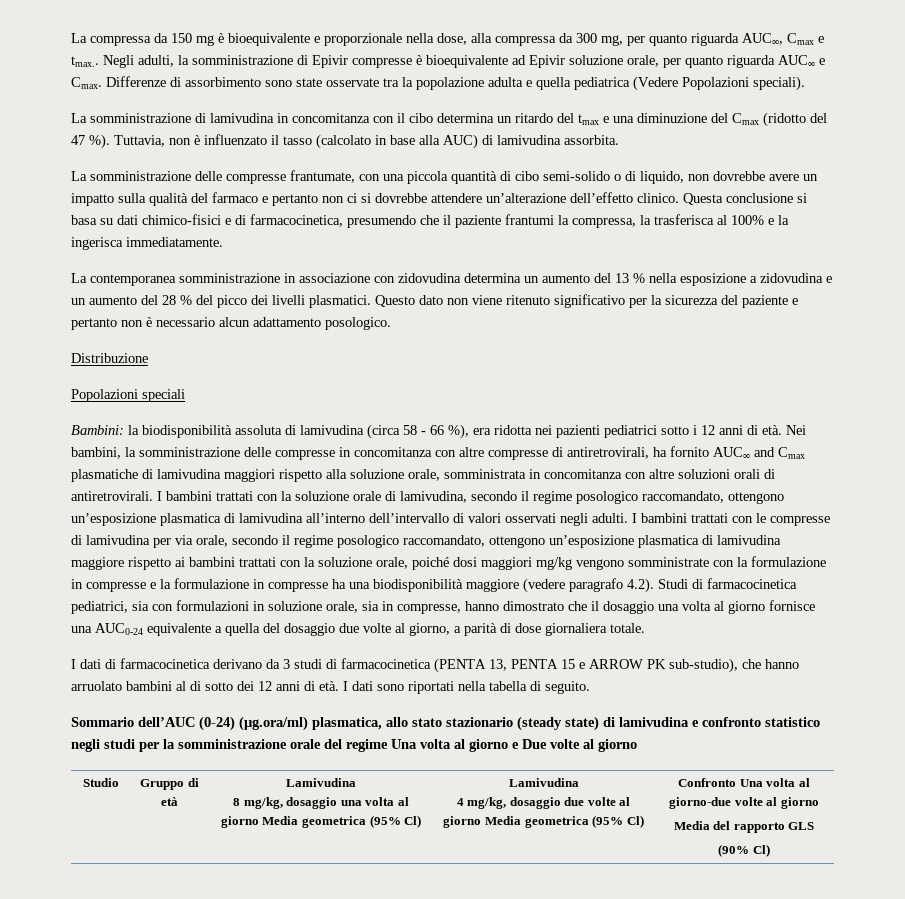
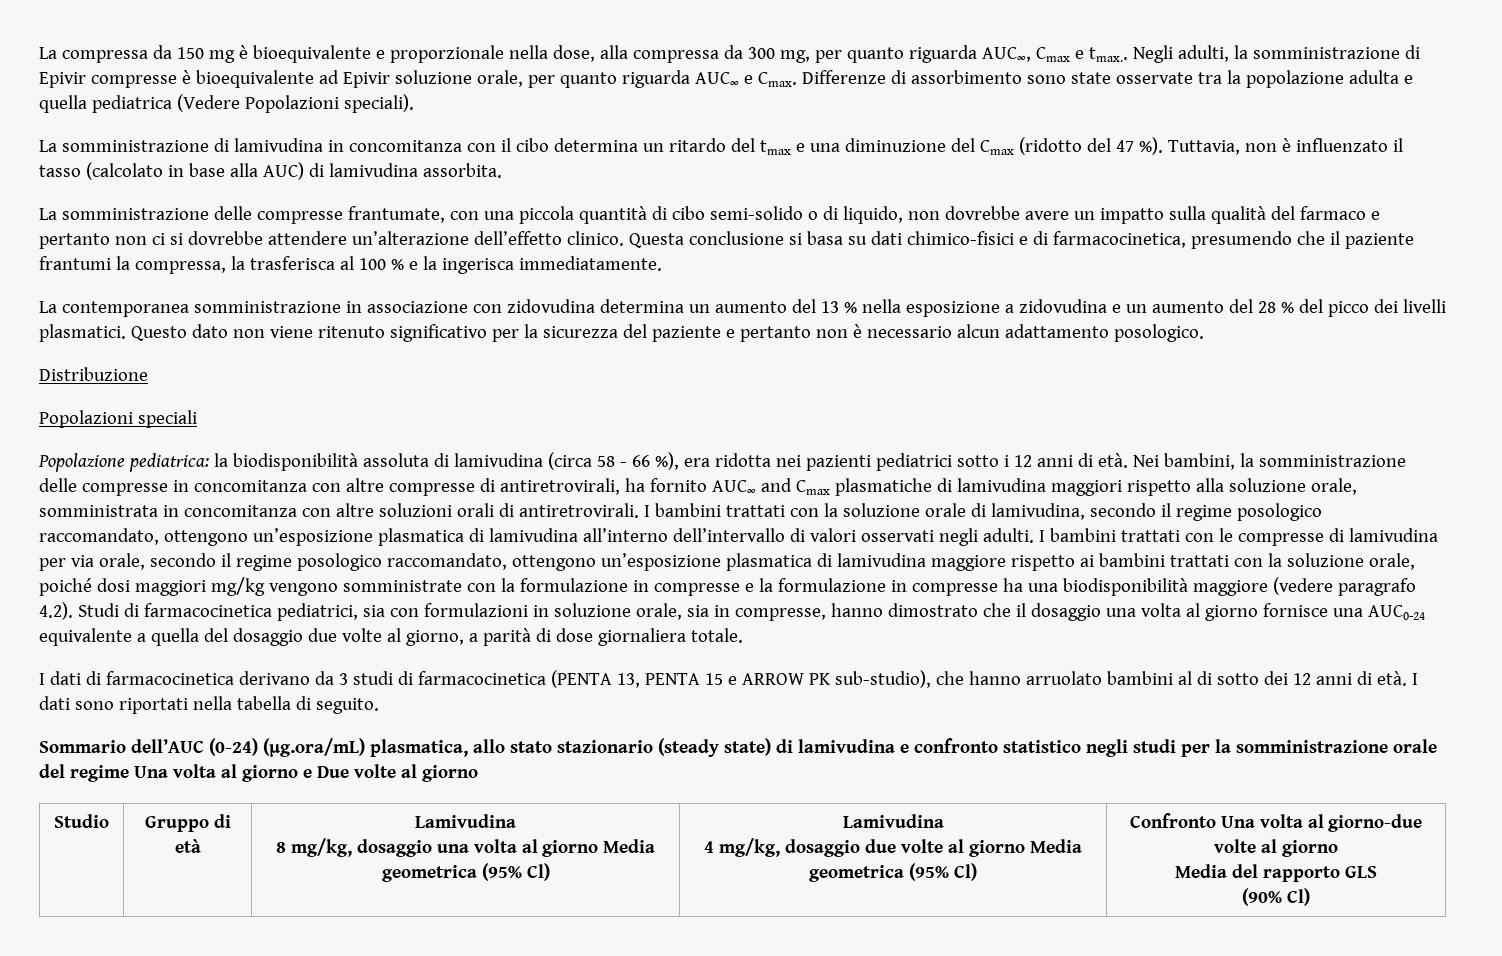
[731,215,764,225] 100% -> [358,258,404,270] 100 %
[71,425,124,435] Bambini: -> [38,453,209,472] Popolazione pediatrica:
[239,716,308,731] (µg.ora/ml) -> [262,738,365,757] (µg.ora/mL)

